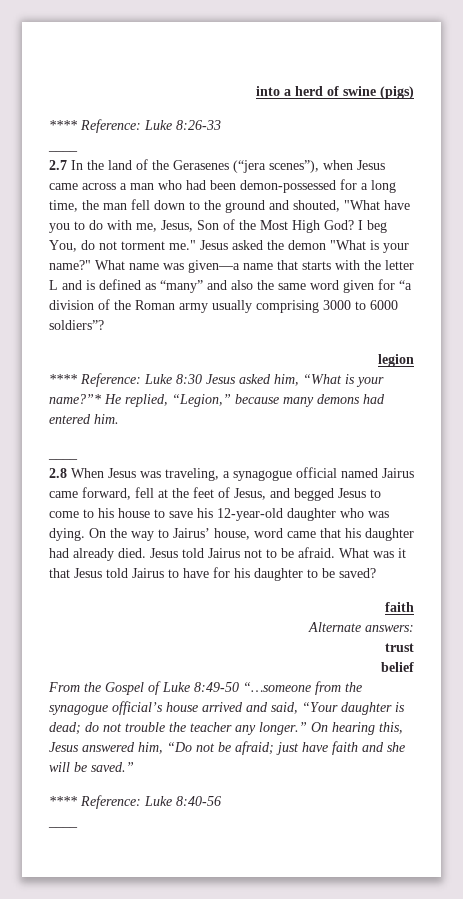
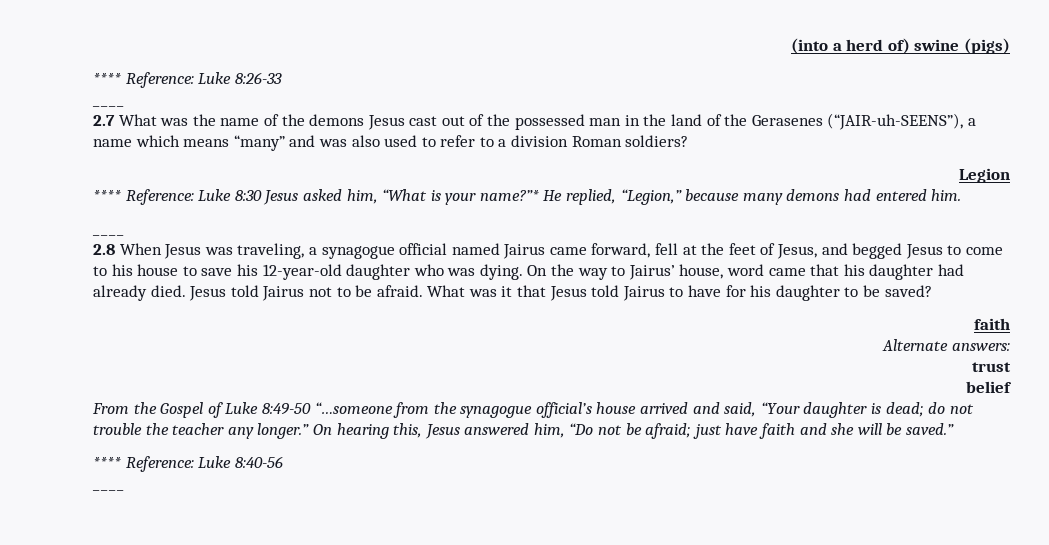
[256,86,280,96] into -> [791,38,829,54] (into
[327,86,339,96] of -> [887,38,910,54] of)
[71,160,83,170] In -> [118,114,640,130] What was the name of the demons Jesus cast out of the possessed man in
[233,160,385,173] [49,179,396,193] [49,199,410,213] [49,219,387,233] [49,240,409,253] [49,260,414,273] [49,279,412,293] [49,299,398,313] [49,320,104,330] [378,354,414,367] (“jera scenes”), when Jesus came across a man who had been demon-possessed for a long time, the man fell down to the ground and shouted, "What have you to do with me, Jesus, Son of the Most High God? I beg You, do not torment me." Jesus asked the demon "What is your name?" What name was given—a name that starts with the letter L and is defined as “many” and also the same word given for “a division of the Roman army usually comprising 3000 to 6000 soldiers”? // legion -> [827,113,976,130] [93,135,689,151] [959,168,1010,183] (“JAIR-uh-SEENS”), a name which means “many” and was also used to refer to a division Roman soldiers? // Legion

